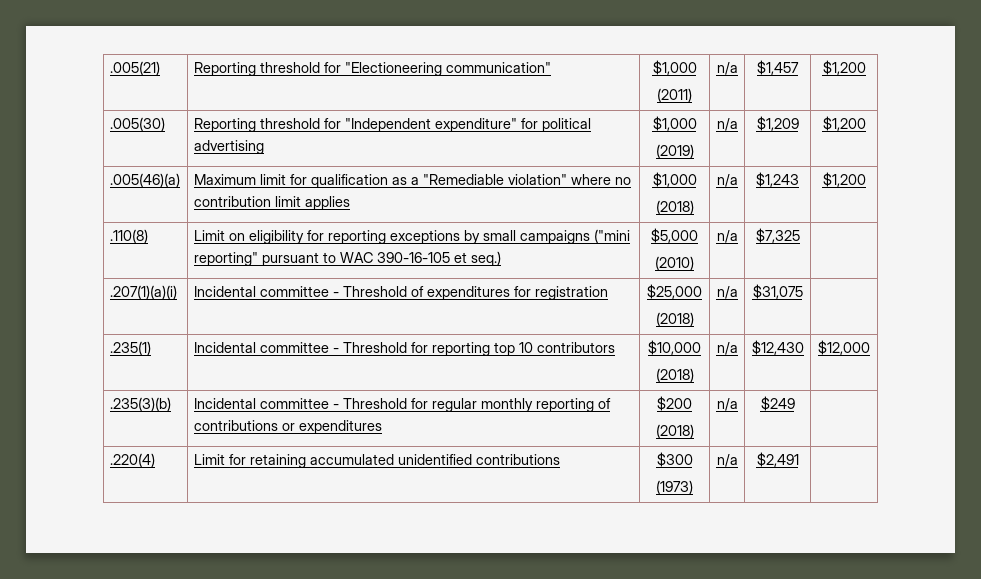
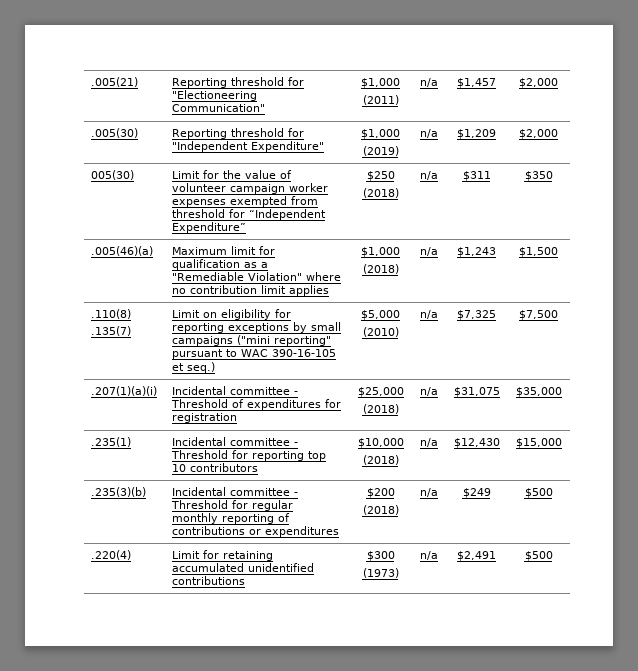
[445,62,551,73] communication" -> [172,104,266,112] Communication"
[822,60,866,75] $1,200 -> [519,78,558,88] $2,000
[434,118,591,132] [193,140,264,154] expenditure" for political advertising -> [251,141,325,152] Expenditure"
[822,116,866,131] $1,200 -> [519,129,558,139] [91,170,135,180] [172,170,293,179] [172,183,329,194] [172,196,319,207] [172,209,327,220] [172,222,247,233] [366,171,395,181] [362,188,399,198] [419,171,438,180] [462,171,491,181] [524,171,553,181] $2,000 // 005(30) | Limit for the value of volunteer campaign worker expenses exempted from threshold for “Independent Expenditure” | $250 // (2018) | n/a | $311 | $350
[507,174,567,185] violation" -> [248,272,303,281] Violation"
[822,172,866,187] $1,200 -> [519,247,558,257] $1,500
(148, 236) none -> [91,326,132,336] // .135(7)
(800, 235) none -> [519,310,558,320] $7,500
(803, 291) none -> [515,387,562,397] $35,000
[818,340,870,355] $12,000 -> [515,438,562,448] $15,000
(795, 403) none -> [524,488,553,498] $500
(799, 459) none -> [524,551,553,561] $500

